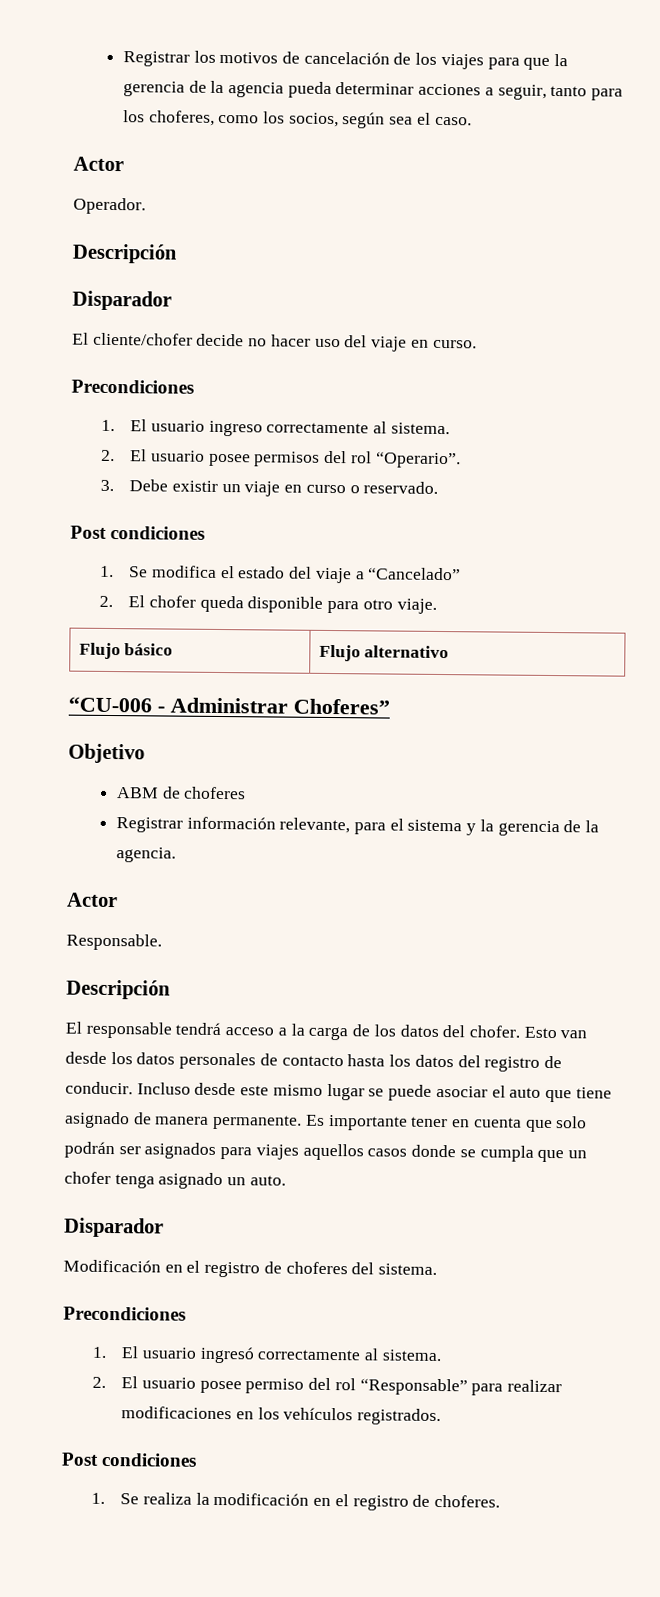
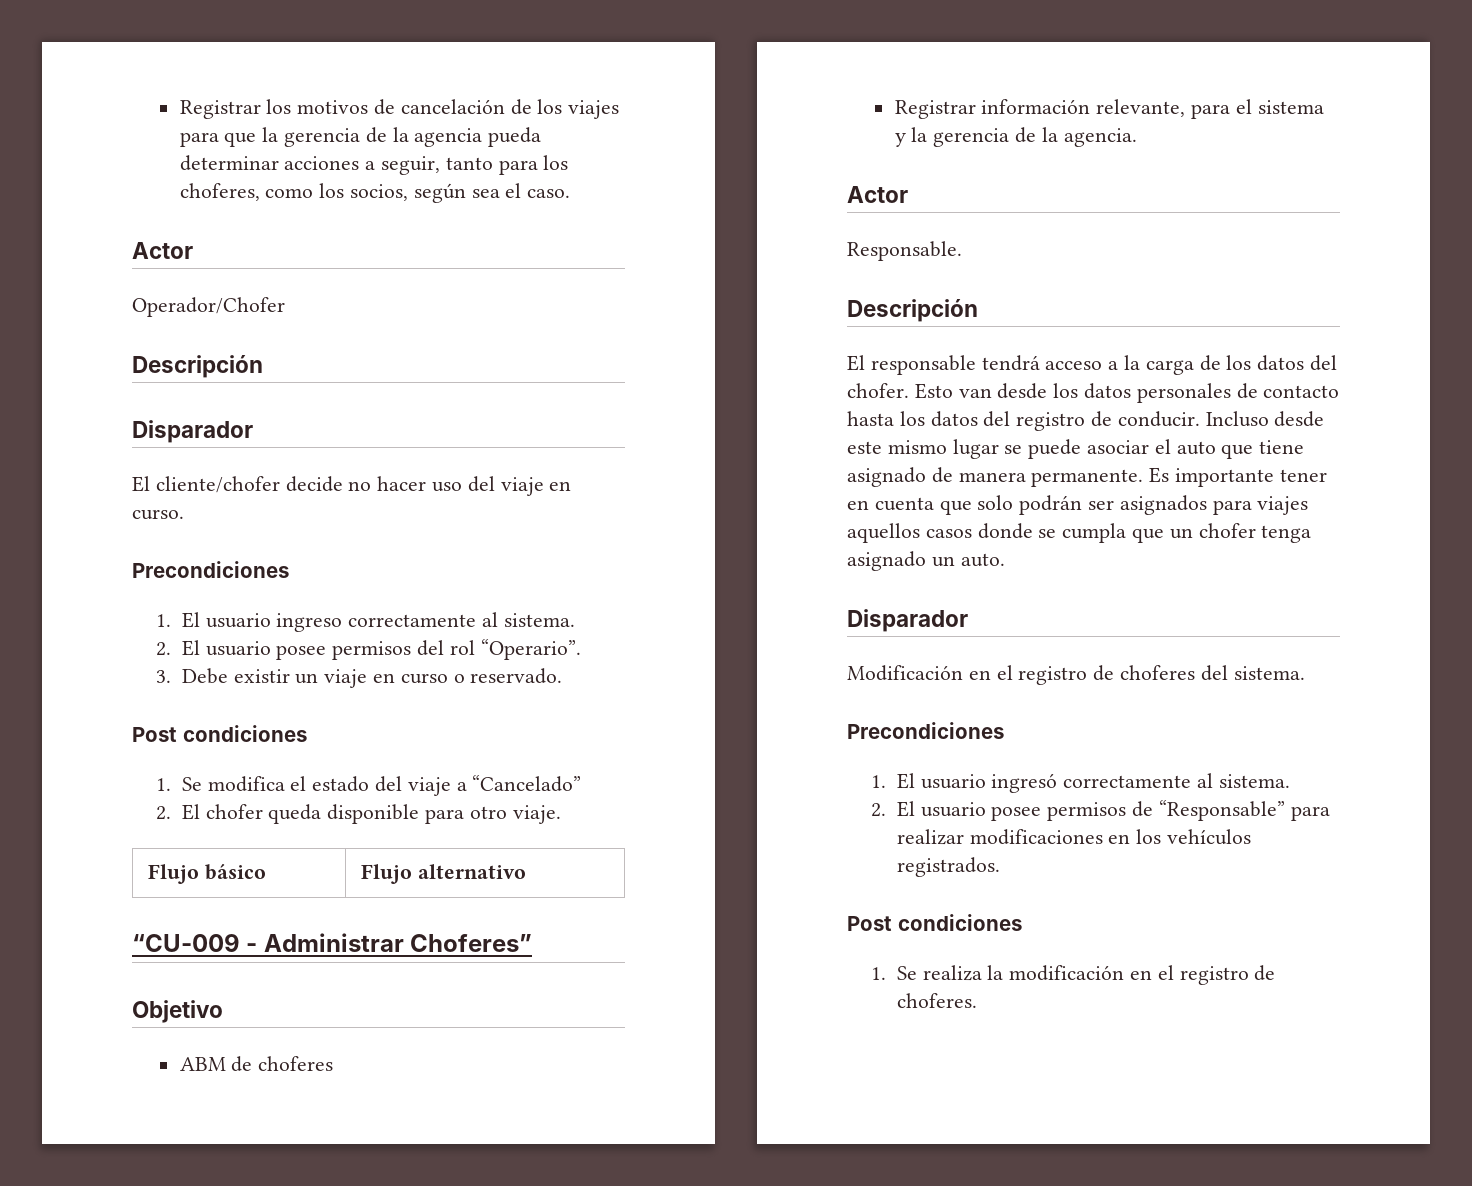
[73,197,146,215] Operador. -> [132,297,285,317] Operador/Chofer
[68,696,152,713] “CU-006 -> [132,933,240,952] “CU-009
[245,1377,356,1394] permiso del rol -> [1047,801,1153,821] permisos de

